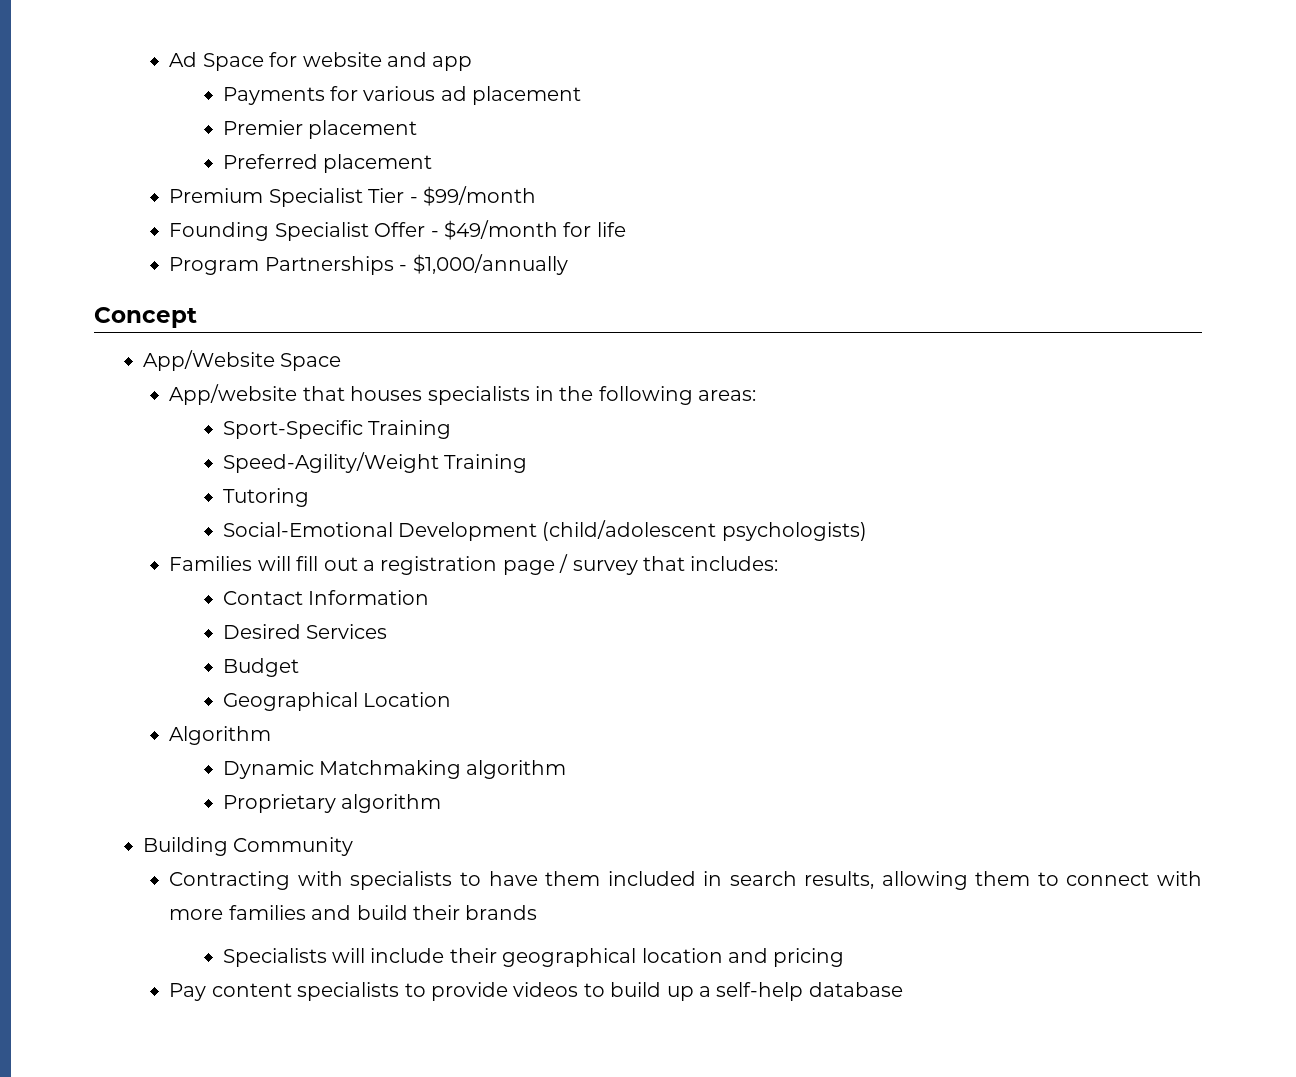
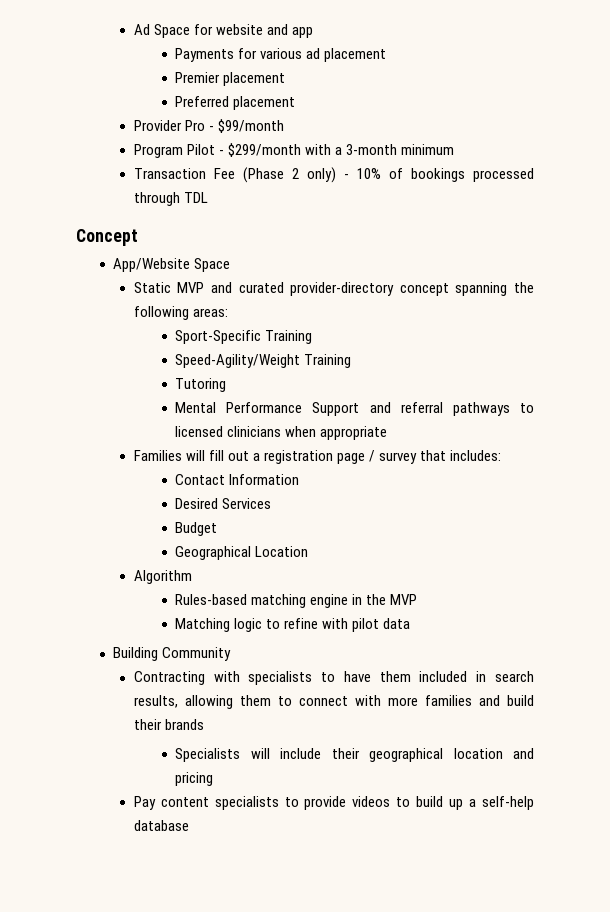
[169,188,405,207] Premium Specialist Tier -> [133,120,205,131] Provider Pro
[169,220,626,241] [169,254,568,275] [94,307,197,328] [142,350,342,371] [169,384,554,405] Founding Specialist Offer - $49/month for life // Program Partnerships - $1,000/annually // Concept // App/Website Space // App/website that houses specialists in -> [133,143,455,158] [133,167,534,183] [133,192,208,206] [76,229,138,246] [113,258,231,272] [133,282,508,296] Program Pilot - $299/month with a 3-month minimum // Transaction Fee (Phase 2 only) - 10% of bookings processed through TDL // Concept // App/Website Space // Static MVP and curated provider-directory concept spanning
[222,520,867,541] Social-Emotional Development (child/adolescent psychologists) -> [175,402,534,416] [175,426,388,440] Mental Performance Support and referral pathways to licensed clinicians when appropriate
[222,760,567,779] [222,794,441,813] Dynamic Matchmaking algorithm // Proprietary algorithm -> [175,594,418,608] [175,618,411,632] Rules-based matching engine in the MVP // Matching logic to refine with pilot data

